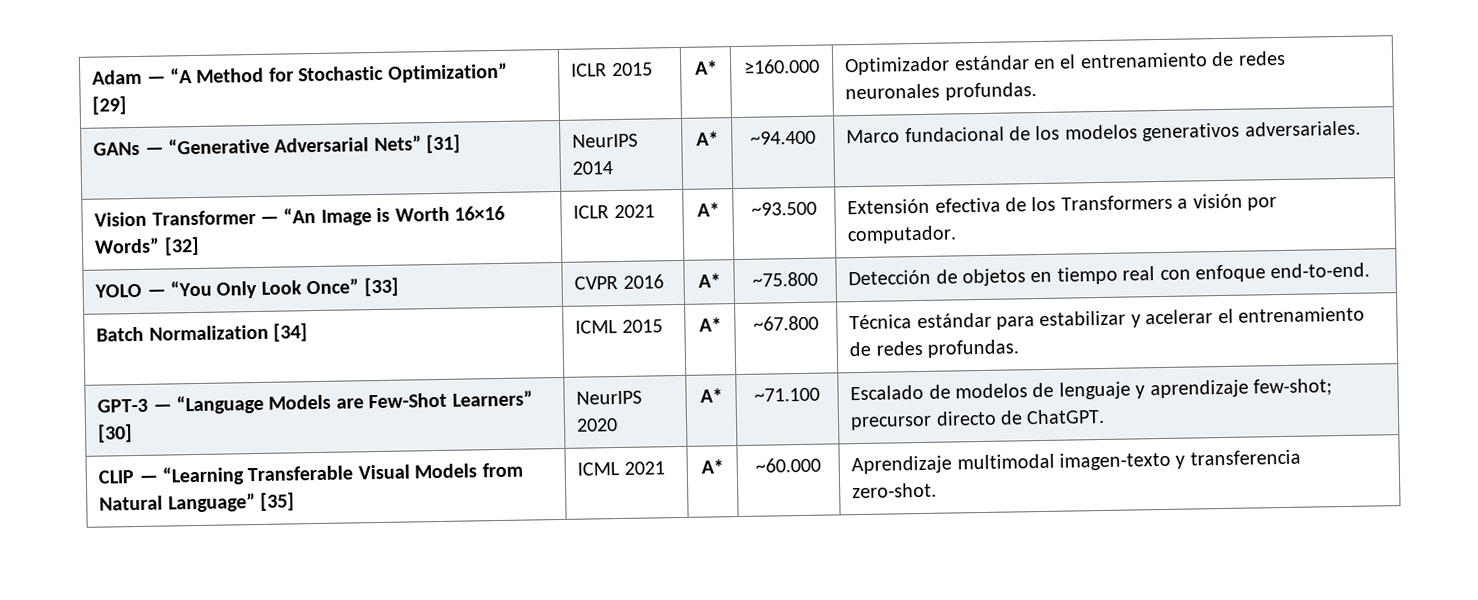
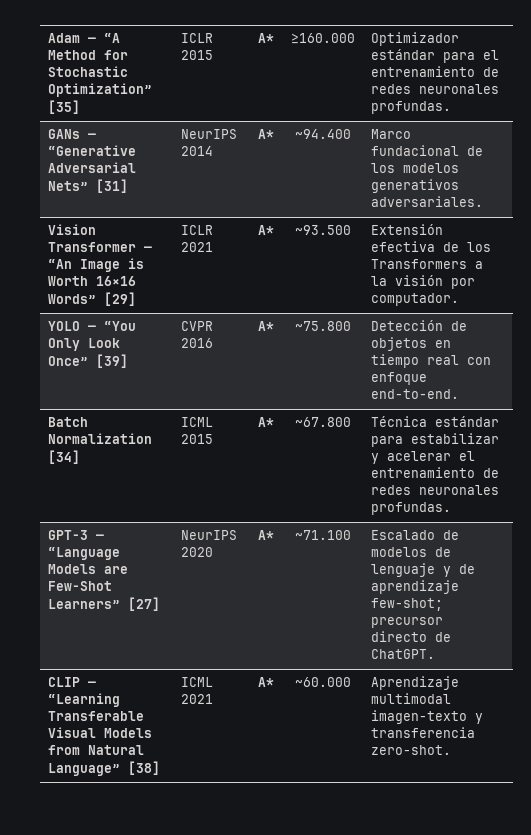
[92,96,128,115] [29] -> [48,100,81,114] [35]
[1034,58,1057,70] en -> [443,52,476,63] para
[163,236,200,256] [32] -> [104,292,137,306] [29]
(1189, 203) none -> [371,276,388,286] la
[363,277,399,297] [33] -> [96,354,129,368] [39]
(923, 348) none -> [419,485,500,495] neuronales
[97,424,134,443] [30] -> [128,597,161,611] [27]
(1146, 392) none -> [459,564,476,574] de
[260,492,296,511] [35] -> [128,761,161,775] [38]

